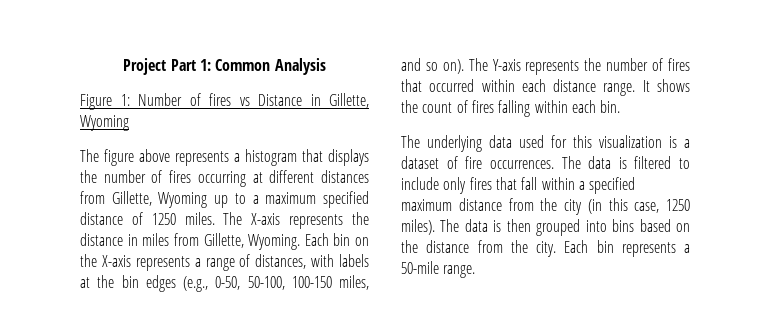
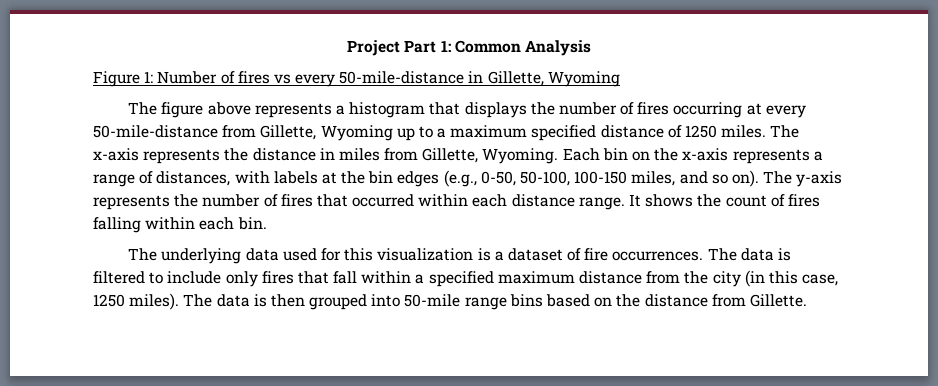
[258,94,302,106] Distance -> [295,71,465,87] every 50-mile-distance
[269,170,369,183] different distances -> [765,105,806,118] [93,125,218,138] every 50-mile-distance
[251,213,281,225] X-axis -> [93,148,139,161] x-axis
[101,255,131,267] X-axis -> [682,148,729,161] x-axis
[492,59,521,71] Y-axis -> [796,171,843,187] y-axis
(607, 226) none -> [404,294,507,310] 50-mile range
[510,240,690,257] [401,261,476,278] the city. Each bin represents a 50-mile range. -> [749,294,807,307] Gillette.

